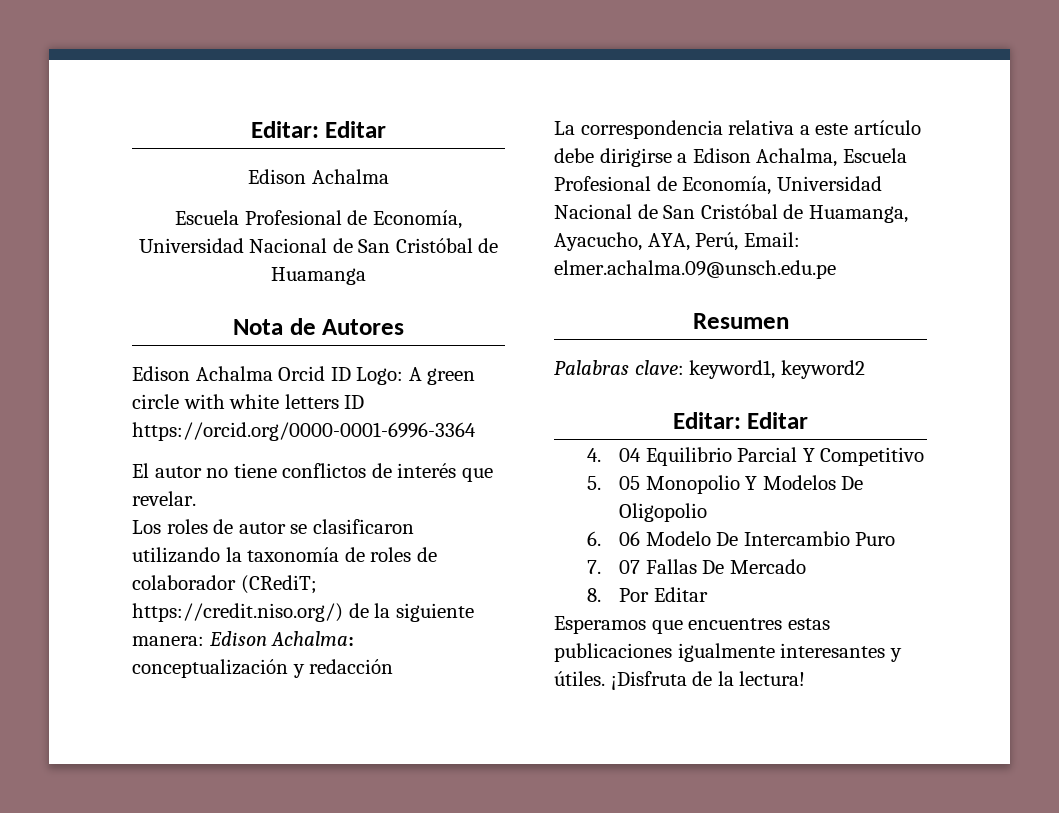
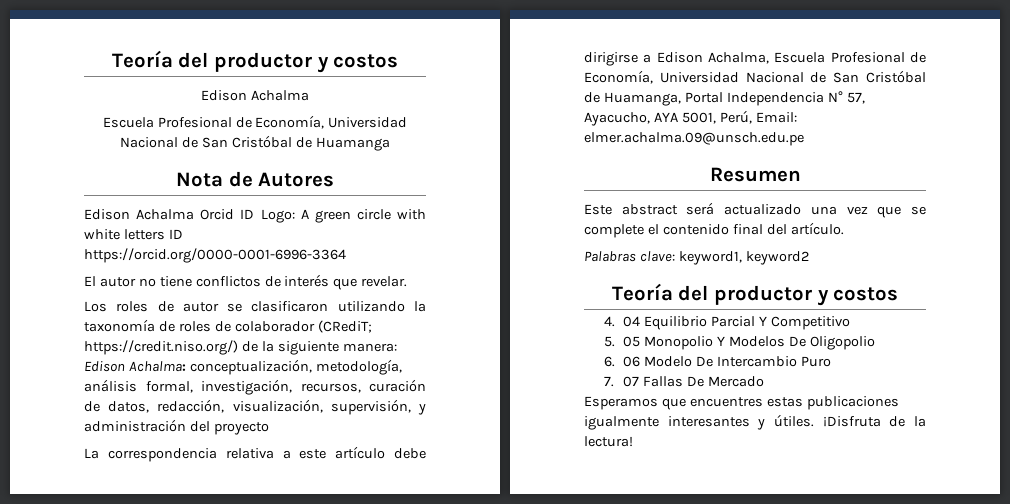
[250,121,387,138] Editar: Editar -> [111,50,399,73] Teoría del productor y costos
[132,659,394,678] conceptualización y redacción -> [189,359,402,375] [84,379,426,395] [84,399,426,415] [84,419,269,435] conceptualización, metodología, análisis formal, investigación, recursos, curación de datos, redacción, visualización, supervisión, y administración del proyecto
[554,232,800,251] [554,260,836,279] [692,313,789,329] Ayacucho, AYA, Perú, Email: elmer.achalma.09@unsch.edu.pe // Resumen -> [684,91,865,106] [584,110,797,126] [584,132,804,146] [709,167,801,182] [584,202,926,218] [584,222,844,238] Portal Independencia N° 57, Ayacucho, AYA 5001, Perú, Email: elmer.achalma.09@unsch.edu.pe // Resumen // Este abstract será actualizado una vez que se complete el contenido final del artículo.
[672,412,809,429] Editar: Editar -> [611,283,899,306] Teoría del productor y costos
[586,587,708,602] // 8. Por Editar -> (764, 381) none

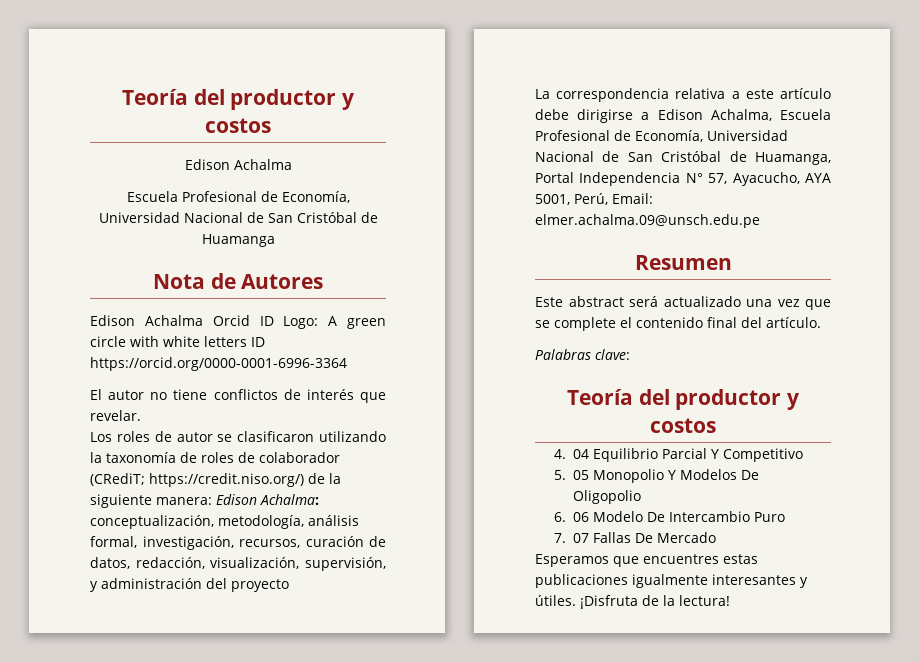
[678,251,809,265] keyword1, keyword2 -> (630, 354) none

